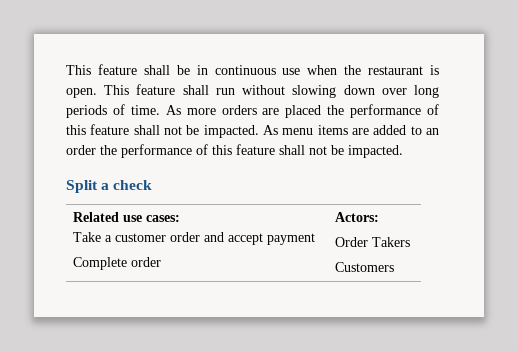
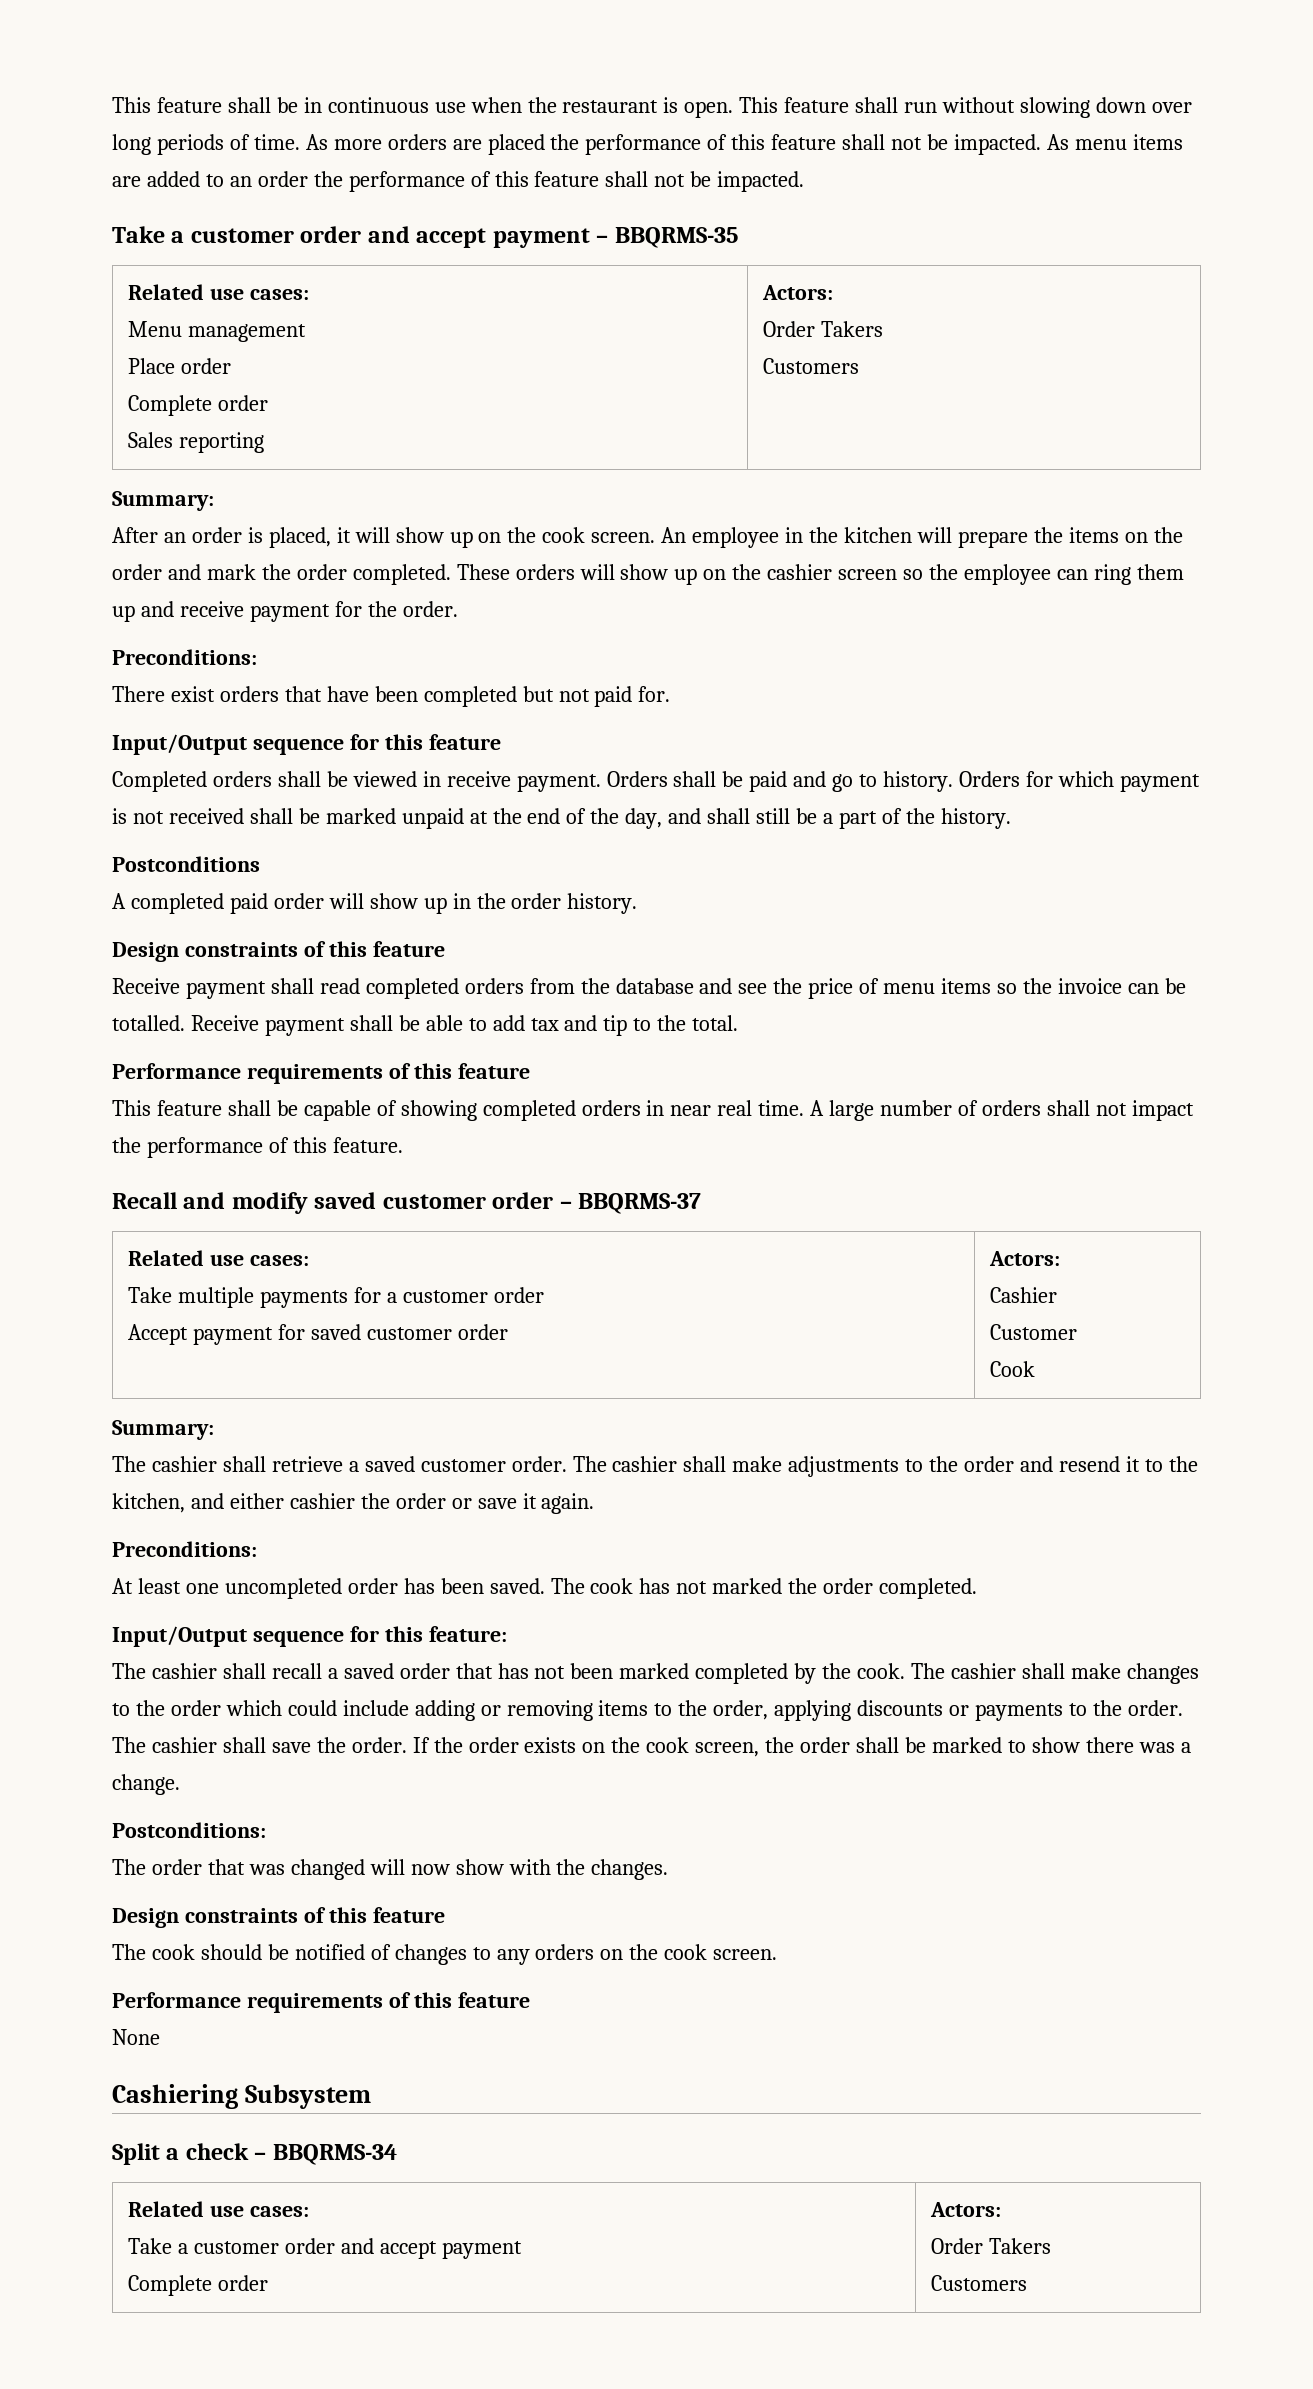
(403, 151) none -> [112,226,738,248] [127,284,309,300] [127,321,306,342] [127,358,231,374] [127,395,268,416] [127,432,264,453] [761,285,833,300] [762,321,883,337] [762,358,859,374] [112,491,214,511] [112,527,1183,548] [112,564,1184,585] [112,601,458,622] [112,649,257,665] [112,686,671,707] [112,734,501,755] [112,771,1200,792] [112,808,1011,829] [112,856,260,872] [112,893,638,914] [112,941,445,962] [112,978,1186,999] [112,1015,739,1036] [112,1063,530,1084] [112,1100,1194,1121] [112,1137,403,1158] [112,1192,702,1214] [127,1250,309,1266] [127,1287,544,1308] [127,1324,508,1345] [988,1251,1060,1266] [989,1287,1057,1303] [989,1324,1077,1340] [989,1361,1035,1377] [112,1420,214,1440] [112,1456,1198,1477] [112,1493,595,1514] [112,1541,257,1557] [112,1578,978,1599] [112,1626,507,1647] [112,1663,1199,1684] [112,1700,1183,1721] [112,1737,1191,1757] [112,1774,180,1795] [112,1822,266,1838] [112,1859,669,1880] [112,1907,445,1928] [112,1944,778,1965] [112,1992,530,2013] [112,2029,160,2045] [112,2084,371,2109] // Take a customer order and accept payment – BBQRMS-35 // Related use cases: // Menu management // Place order // Complete order // Sales reporting | Actors: // Order Takers // Customers // Summary: // After an order is placed, it will show up on the cook screen. An employee in the kitchen will prepare the items on the order and mark the order completed. These orders will show up on the cashier screen so the employee can ring them up and receive payment for the order. // Preconditions: // There exist orders that have been completed but not paid for. // Input/Output sequence for this feature // Completed orders shall be viewed in receive payment. Orders shall be paid and go to history. Orders for which payment is not received shall be marked unpaid at the end of the day, and shall still be a part of the history. // Postconditions // A completed paid order will show up in the order history. // Design constraints of this feature // Receive payment shall read completed orders from the database and see the price of menu items so the invoice can be totalled. Receive payment shall be able to add tax and tip to the total. // Performance requirements of this feature // This feature shall be capable of showing completed orders in near real time. A large number of orders shall not impact the performance of this feature. // Recall and modify saved customer order – BBQRMS-37 // Related use cases: // Take multiple payments for a customer order // Accept payment for saved customer order | Actors: // Cashier // Customer // Cook // Summary: // The cashier shall retrieve a saved customer order. The cashier shall make adjustments to the order and resend it to the kitchen, and either cashier the order or save it again. // Preconditions: // At least one uncompleted order has been saved. The cook has not marked the order completed. // Input/Output sequence for this feature: // The cashier shall recall a saved order that has not been marked completed by the cook. The cashier shall make changes to the order which could include adding or removing items to the order, applying discounts or payments to the order. The cashier shall save the order. If the order exists on the cook screen, the order shall be marked to show there was a change. // Postconditions: // The order that was changed will now show with the changes. // Design constraints of this feature // The cook should be notified of changes to any orders on the cook screen. // Performance requirements of this feature // None // Cashiering Subsystem
(153, 185) none -> [254,2144,397,2165] – BBQRMS-34

